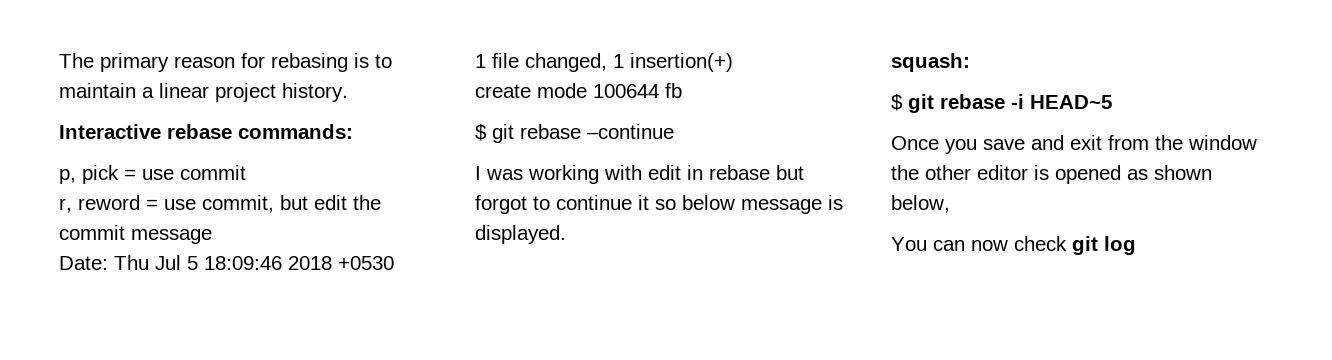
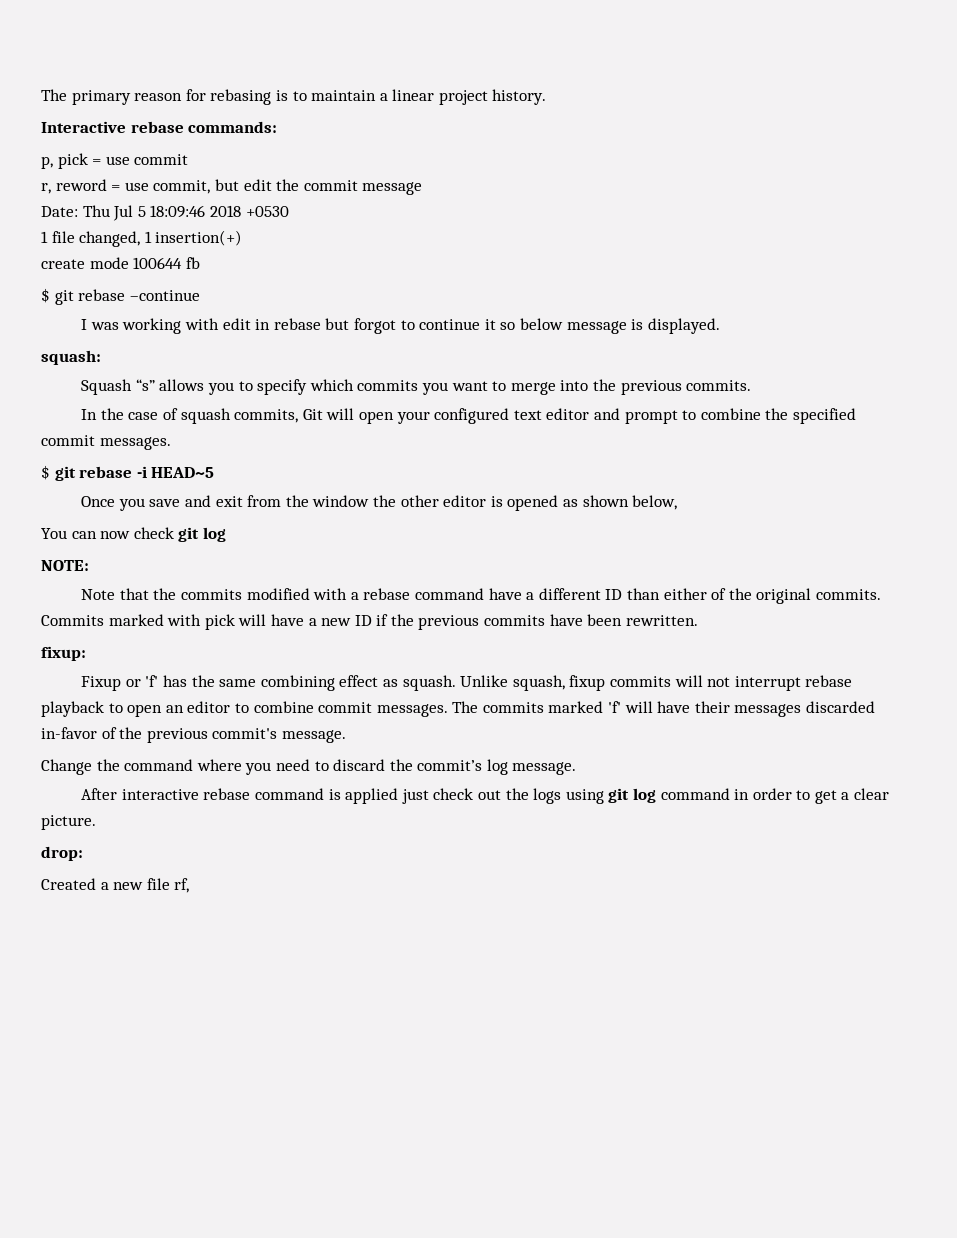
(970, 62) none -> [81,379,752,395] [81,408,856,424] [41,435,171,450] // Squash “s” allows you to specify which commits you want to merge into the previous commits. // In the case of squash commits, Git will open your configured text editor and prompt to combine the specified commit messages.
(1136, 245) none -> [41,560,89,571] [81,588,881,604] [41,614,698,630] [41,646,86,661] [81,675,853,691] [41,701,876,717] [41,727,346,743] [41,759,577,775] [81,788,890,804] [41,815,96,830] [41,846,83,861] [41,878,190,893] // NOTE: // Note that the commits modified with a rebase command have a different ID than either of the original commits. Commits marked with pick will have a new ID if the previous commits have been rewritten. // fixup: // Fixup or 'f' has the same combining effect as squash. Unlike squash, fixup commits will not interrupt rebase playback to open an editor to combine commit messages. The commits marked 'f' will have their messages discarded in-favor of the previous commit's message. // Change the command where you need to discard the commit’s log message. // After interactive rebase command is applied just check out the logs using git log command in order to get a clear picture. // drop: // Created a new file rf,

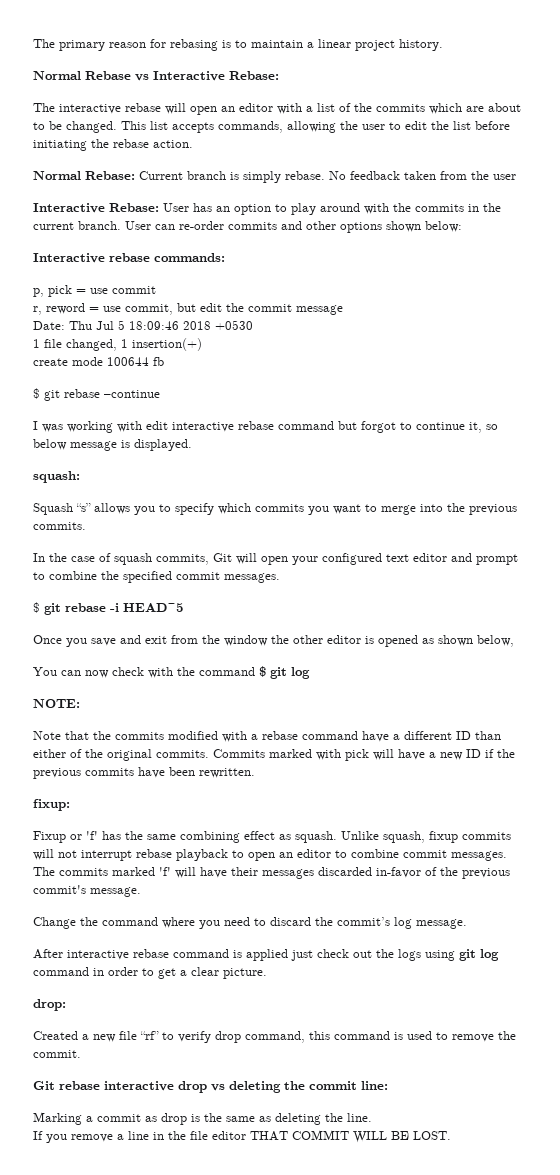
(547, 97) none -> [33,71,279,81] [33,103,521,115] [33,121,510,133] [33,139,193,151] [33,171,516,183] [33,203,501,215] [33,221,462,233] // Normal Rebase vs Interactive Rebase: // The interactive rebase will open an editor with a list of the commits which are about to be changed. This list accepts commands, allowing the user to edit the list before initiating the rebase action. // Normal Rebase: Current branch is simply rebase. No feedback taken from the user // Interactive Rebase: User has an option to play around with the commits in the current branch. User can re-order commits and other options shown below:
[255,318,321,330] in rebase -> [172,421,334,432] interactive rebase command
[484,319,496,330] it -> [469,422,482,433] it,
(174, 533) none -> [148,666,266,678] with the command $
[174,878,190,893] rf, -> [140,1031,516,1043] [33,1050,81,1058] [33,1081,388,1093] [33,1112,372,1125] [33,1130,451,1143] “rf” to verify drop command, this command is used to remove the commit. // Git rebase interactive drop vs deleting the commit line: // Marking a commit as drop is the same as deleting the line. // If you remove a line in the file editor THAT COMMIT WILL BE LOST.

